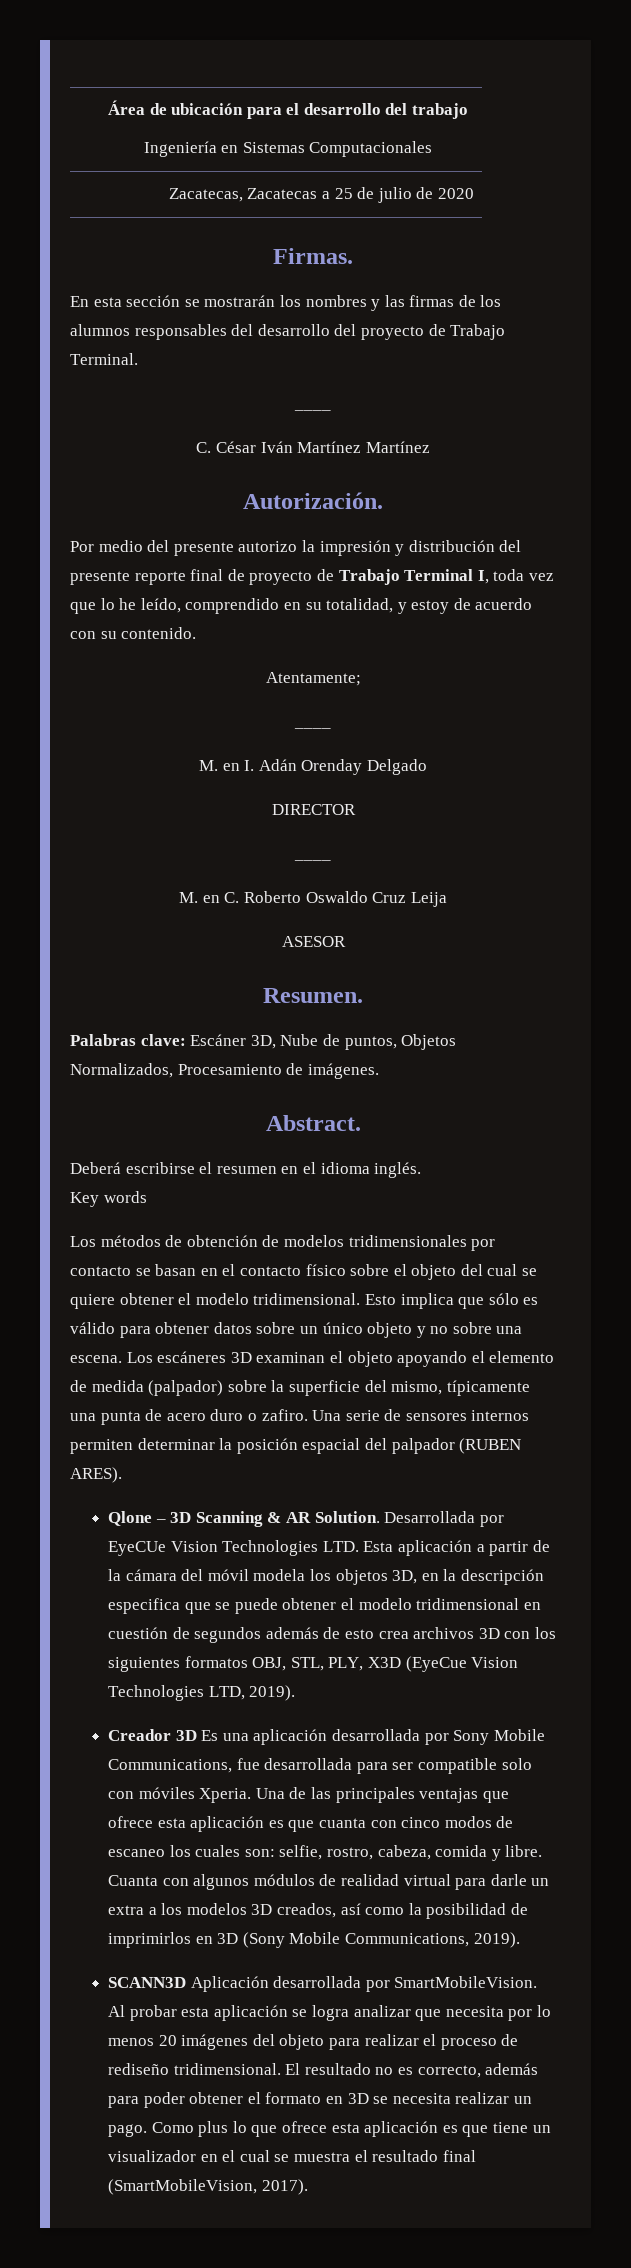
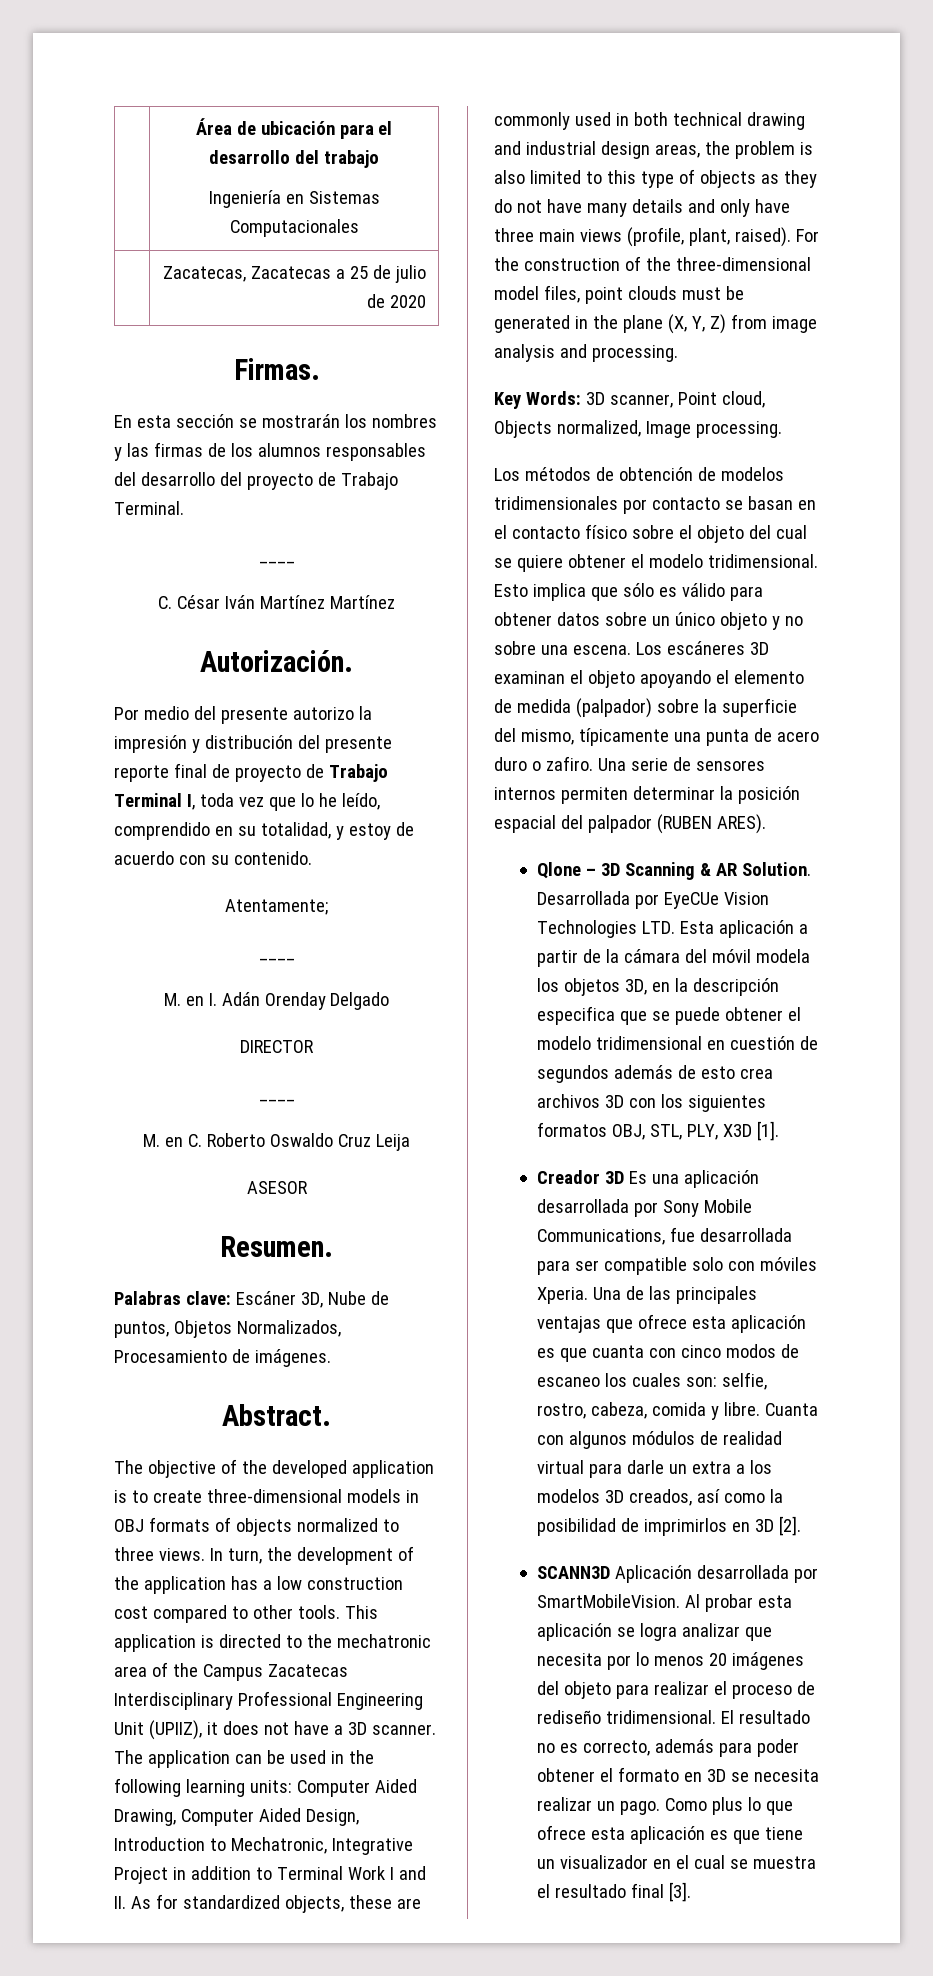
[70,1162,422,1178] [70,1191,147,1207] Deberá escribirse el resumen en el idioma inglés. // Key words -> [114,1459,434,1478] [114,1489,419,1503] [114,1517,399,1536] [114,1546,414,1565] [114,1576,403,1594] [114,1605,378,1623] [114,1634,431,1652] [114,1662,348,1681] [114,1691,423,1710] [114,1720,436,1740] [114,1750,374,1768] [114,1778,417,1797] [114,1808,359,1826] [114,1837,413,1855] [114,1866,426,1884] [114,1894,421,1913] [494,112,805,130] [494,141,813,159] [494,169,817,188] [494,199,790,217] [494,227,819,247] [494,256,811,271] [494,285,744,304] [494,314,817,334] [494,344,678,362] [494,391,765,409] [494,420,782,438] The objective of the developed application is to create three-dimensional models in OBJ formats of objects normalized to three views. In turn, the development of the application has a low construction cost compared to other tools. This application is directed to the mechatronic area of the Campus Zacatecas Interdisciplinary Professional Engineering Unit (UPIIZ), it does not have a 3D scanner. The application can be used in the following learning units: Computer Aided Drawing, Computer Aided Design, Introduction to Mechatronic, Integrative Project in addition to Terminal Work I and II. As for standardized objects, these are commonly used in both technical drawing and industrial design areas, the problem is also limited to this type of objects as they do not have many details and only have three main views (profile, plant, raised). For the construction of the three-dimensional model files, point clouds must be generated in the plane (X, Y, Z) from image analysis and processing. // Key Words: 3D scanner, Point cloud, Objects normalized, Image processing.
[405,1656,519,1672] [108,1685,296,1701] (EyeCue Vision Technologies LTD, 2019). -> [756,1121,779,1141] [1].
[242,1932,520,1948] (Sony Mobile Communications, 2019). -> [778,1516,801,1536] [2].
[108,2179,308,2195] (SmartMobileVision, 2017). -> [668,1882,691,1902] [3].

